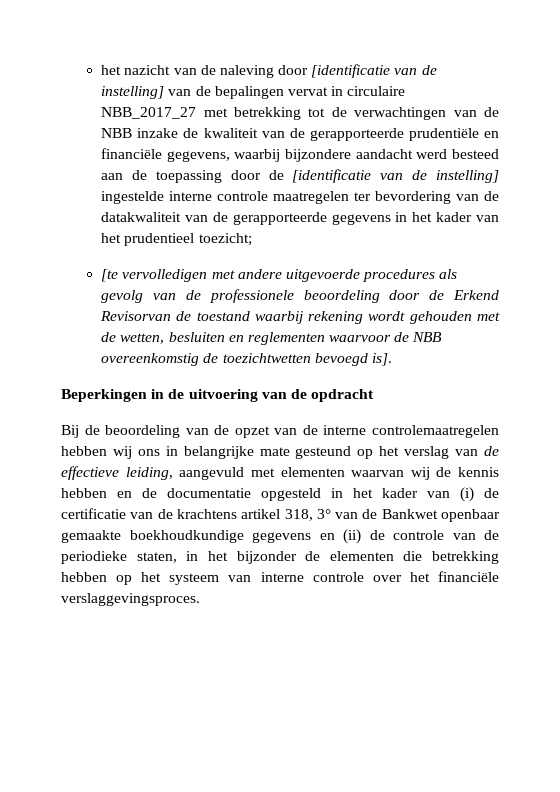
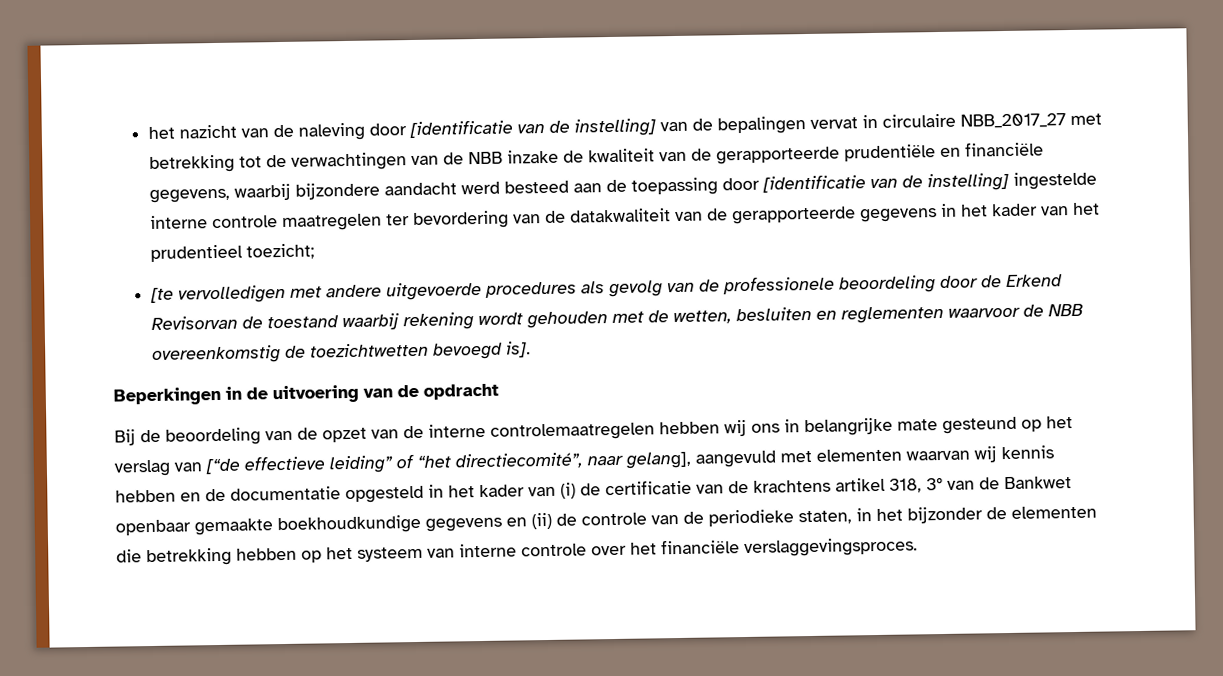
[268,170,284,180] de -> (761, 184) none
[484,446,500,456] [61,466,173,480] de effectieve leiding, -> [205,451,691,475] [“de effectieve leiding” of “het directiecomité”, naar gelang],
[436,467,452,477] de -> (997, 454) none

